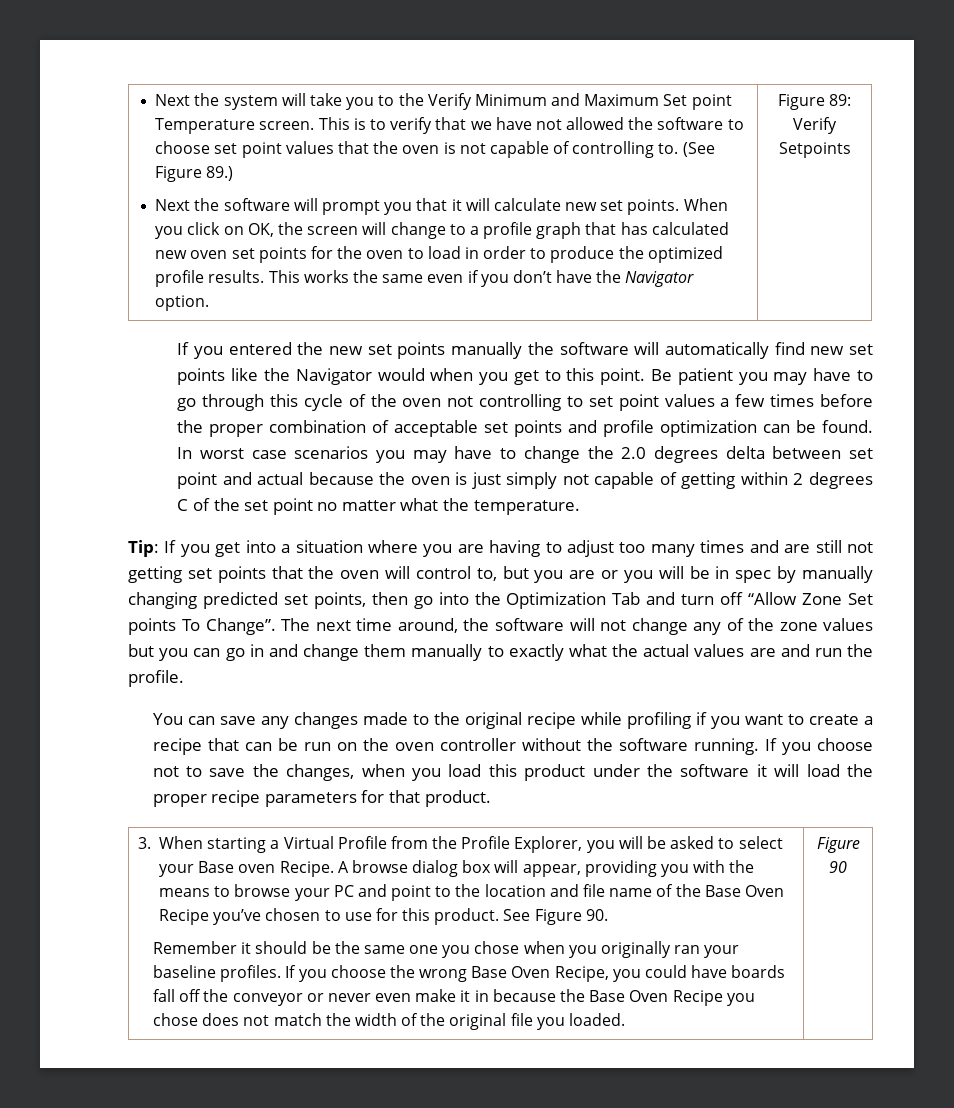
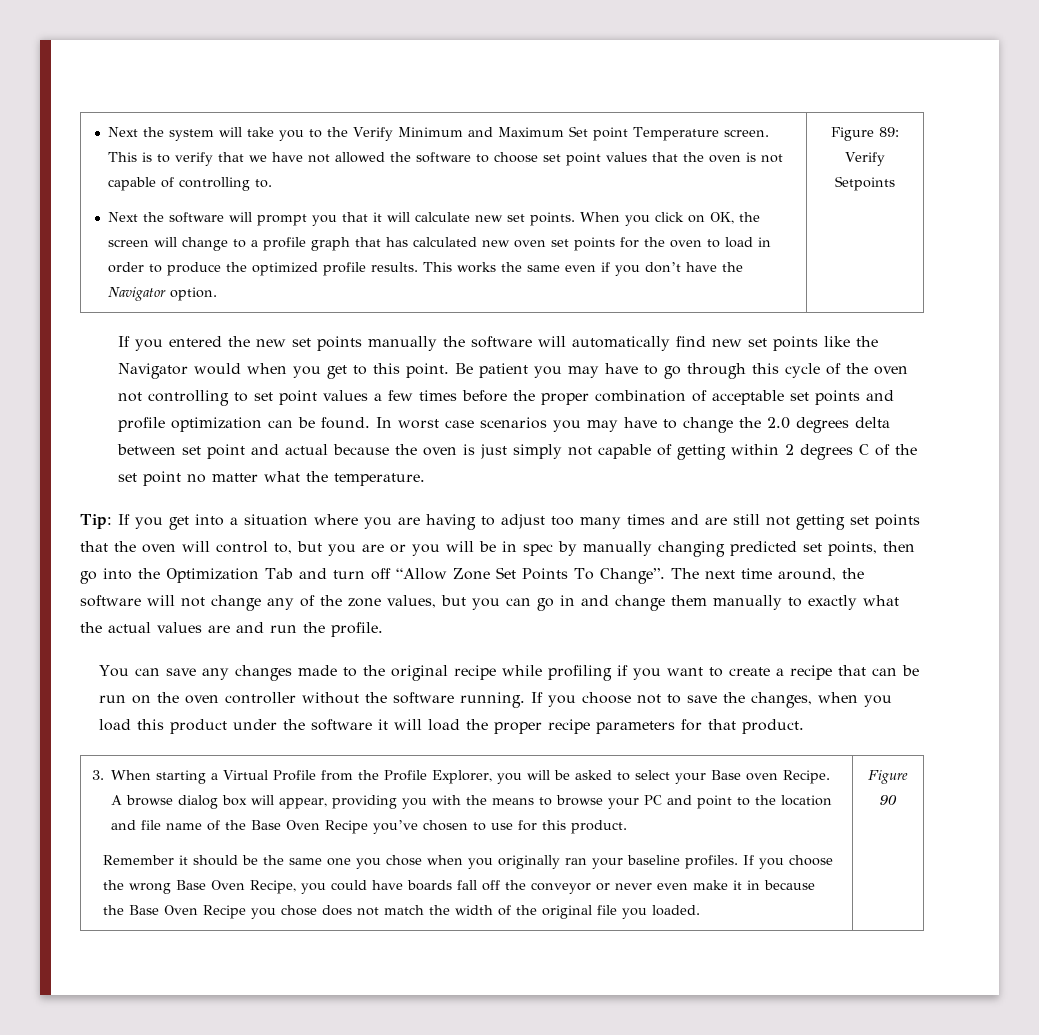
[682,142,715,157] [155,166,234,182] (See Figure 89.) -> (272, 183) none
[128,618,176,635] points -> [521,568,568,580] Points
[823,618,873,631] values -> [387,595,436,608] values,
[503,909,608,925] See Figure 90. -> (628, 827) none

